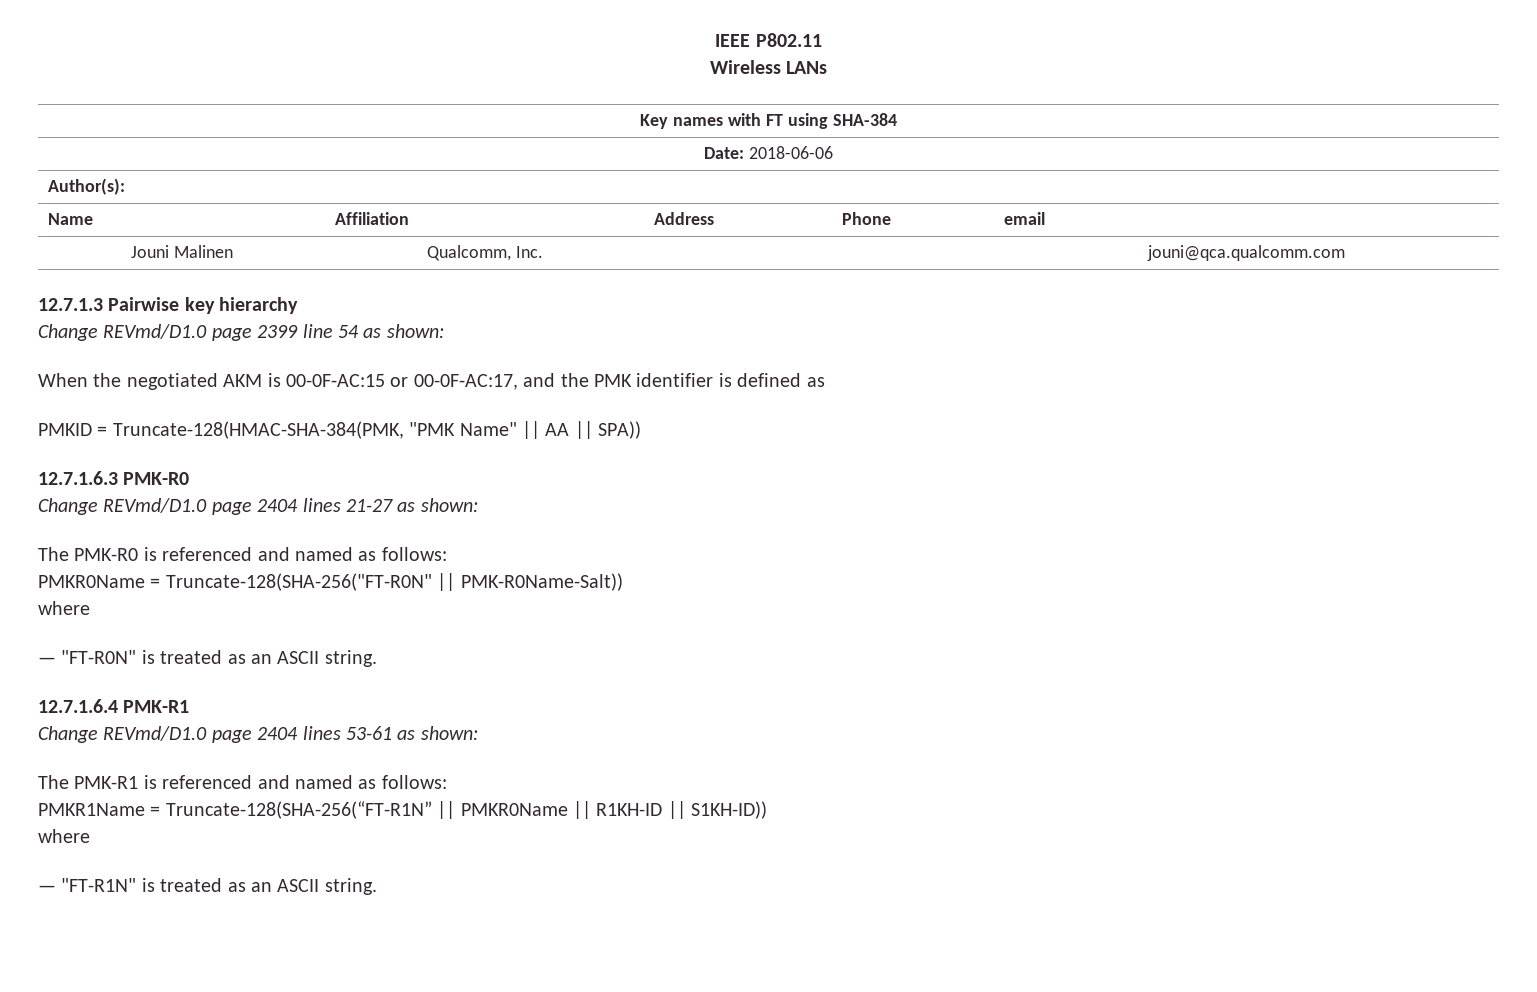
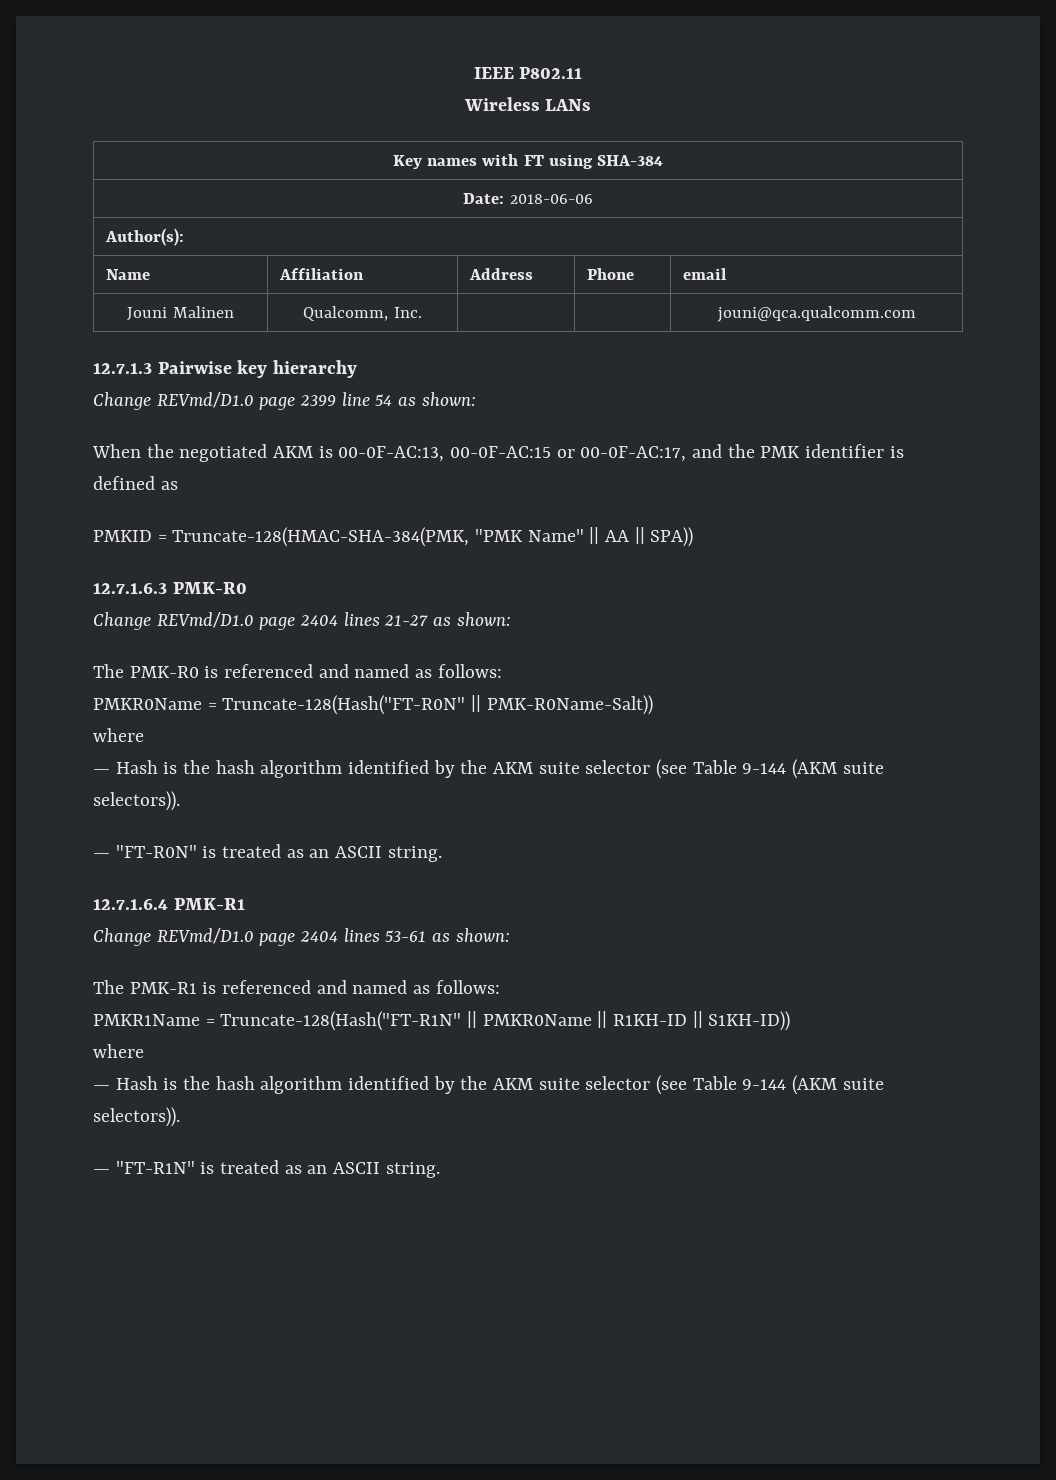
(281, 380) none -> [338,446,445,462] 00-0F-AC:13,
[165,573,432,591] Truncate-128(SHA-256("FT-R0N" -> [222,695,466,715] Truncate-128(Hash("FT-R0N"
(90, 608) none -> [93,759,884,779] [93,791,180,811] // — Hash is the hash algorithm identified by the AKM suite selector (see Table 9-144 (AKM suite selectors)).
[165,801,432,819] Truncate-128(SHA-256(“FT-R1N” -> [220,1011,462,1031] Truncate-128(Hash("FT-R1N"
(90, 836) none -> [93,1075,884,1095] [93,1107,180,1127] // — Hash is the hash algorithm identified by the AKM suite selector (see Table 9-144 (AKM suite selectors)).

